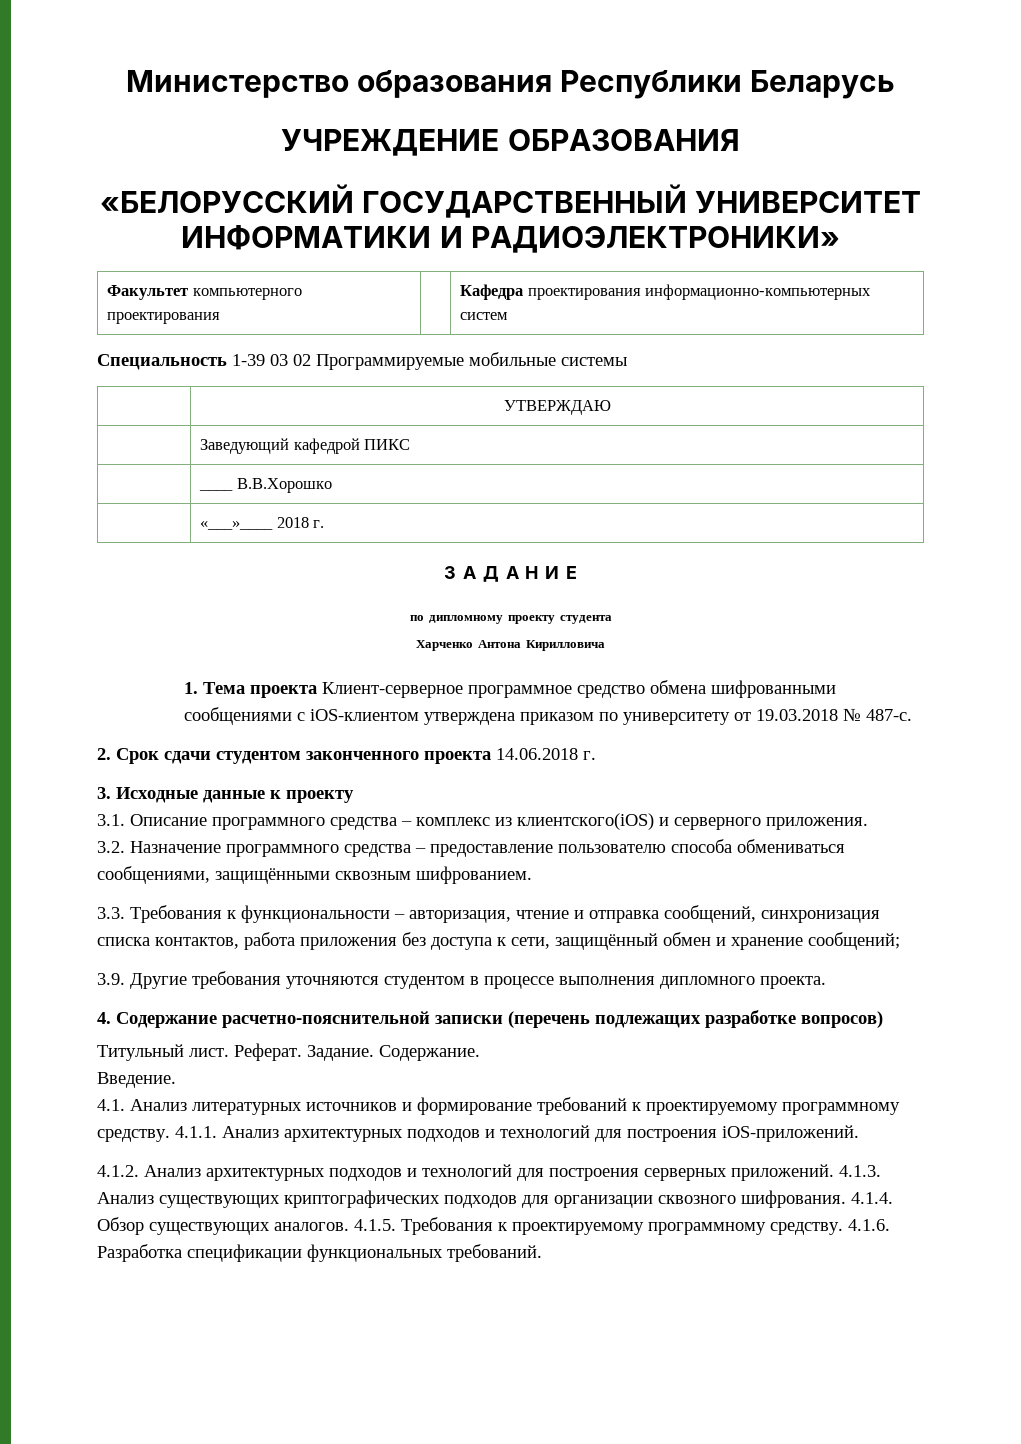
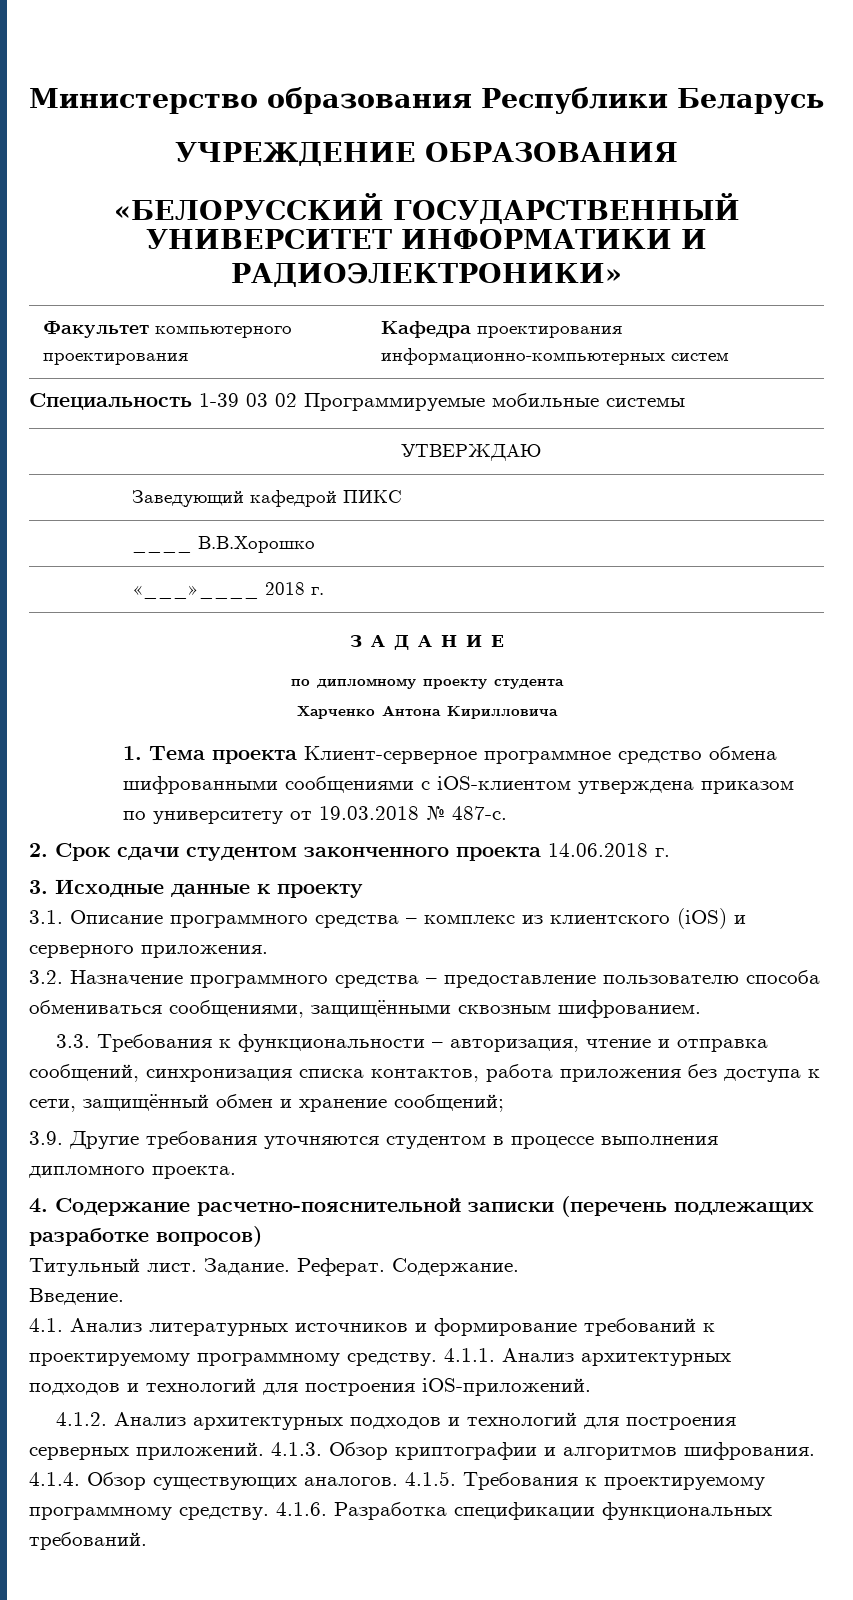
[517,813,654,830] клиентского(iOS) -> [550,908,727,929] клиентского (iOS)
[234,1043,374,1061] Реферат. Задание. -> [204,1258,385,1276] Задание. Реферат.
[97,1190,736,1208] Анализ существующих криптографических подходов для организации сквозного -> [329,1442,677,1460] Обзор криптографии и алгоритмов

